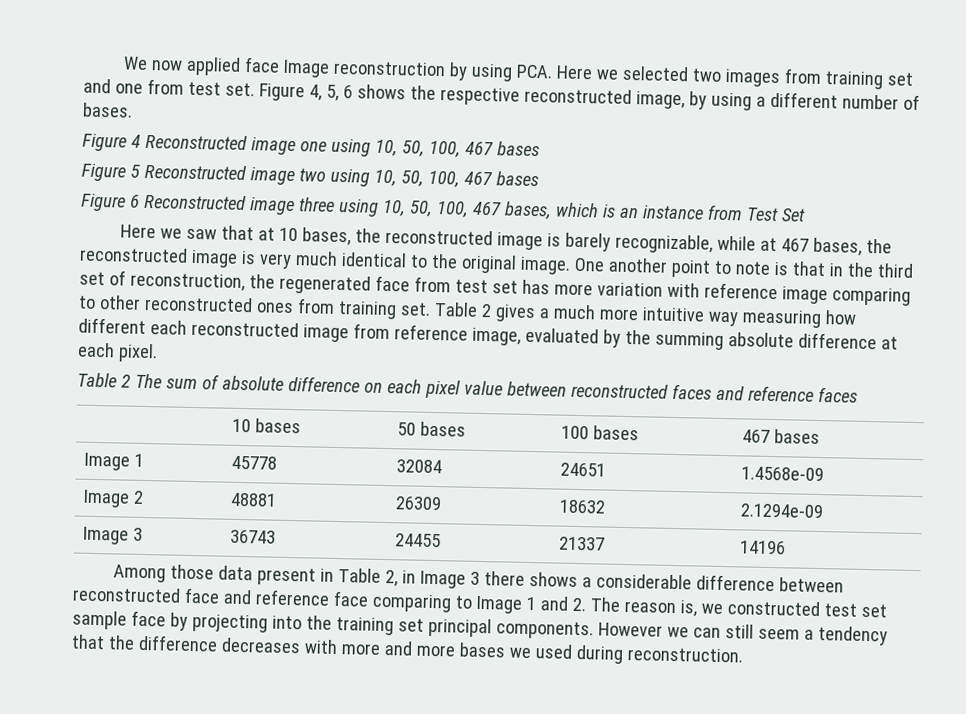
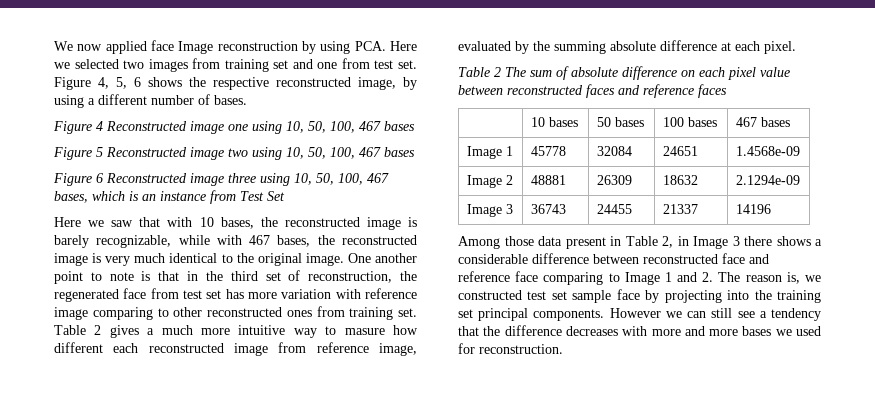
[258,227,276,241] at -> [167,217,193,227] with
[759,237,777,252] at -> [216,235,242,245] with
[741,309,822,329] measuring -> [325,326,385,335] to masure
[757,628,800,640] seem -> [737,311,755,318] see
[575,644,624,664] during -> [458,343,475,354] for

